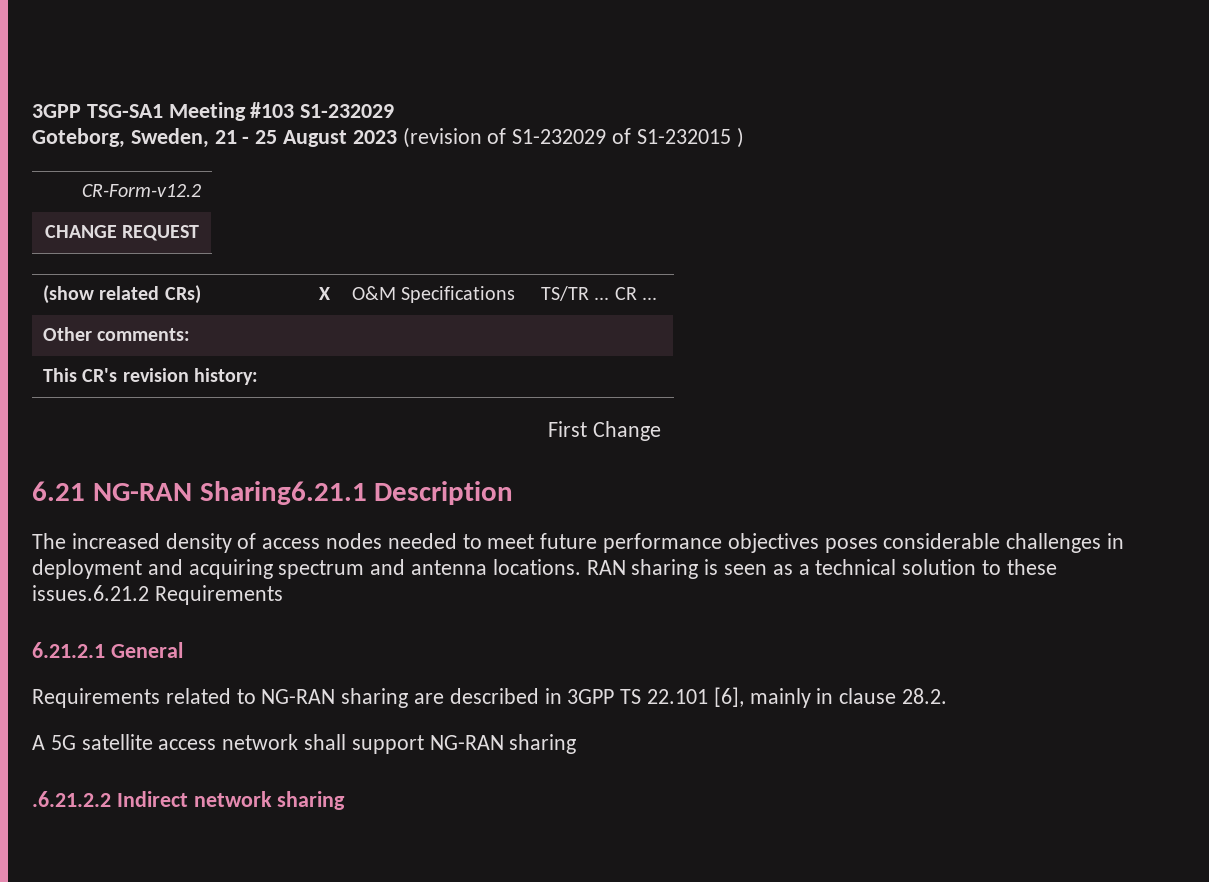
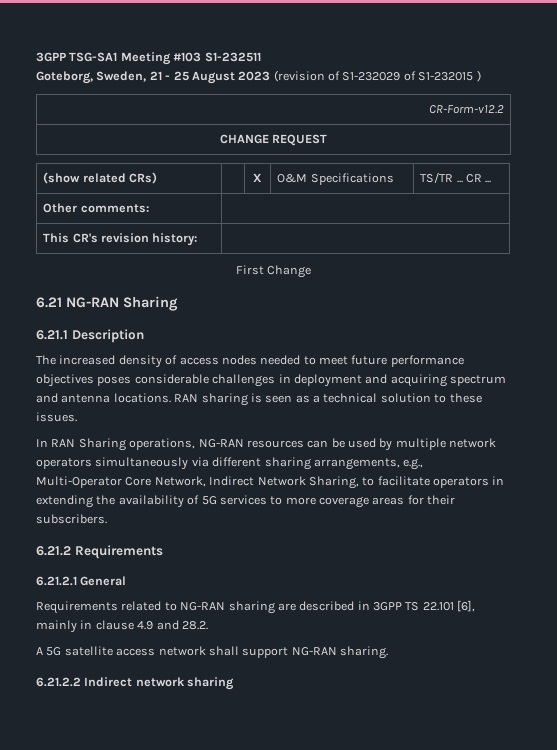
[300,104,395,118] S1-232029 -> [204,52,261,62] S1-232511
[199,481,367,505] Sharing6.21.1 -> [123,296,178,311] [36,330,68,340] Sharing // 6.21.1
[32,585,149,601] issues.6.21.2 -> [36,412,77,422] [36,438,497,451] [36,457,424,470] [36,476,505,489] [36,495,456,508] [36,514,107,524] [36,546,71,556] issues. // In RAN Sharing operations, NG-RAN resources can be used by multiple network operators simultaneously via different sharing arrangements, e.g., Multi-Operator Core Network, Indirect Network Sharing, to facilitate operators in extending the availability of 5G services to more coverage areas for their subscribers. // 6.21.2
(897, 696) none -> [137,620,179,630] 4.9 and
[509,734,577,754] [32,791,111,807] sharing // .6.21.2.2 -> [340,646,388,659] [36,677,81,687] sharing. // 6.21.2.2

